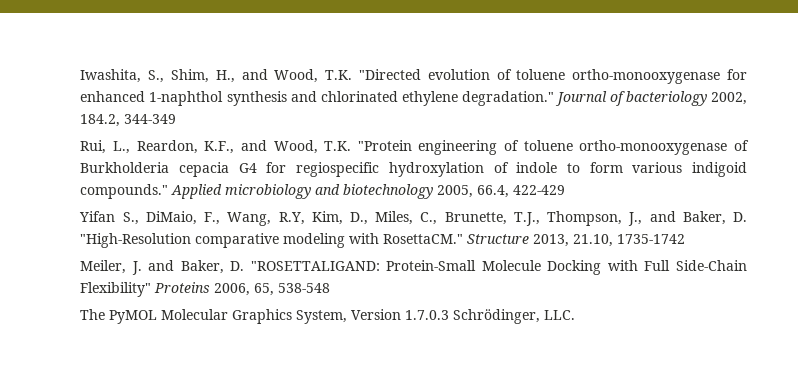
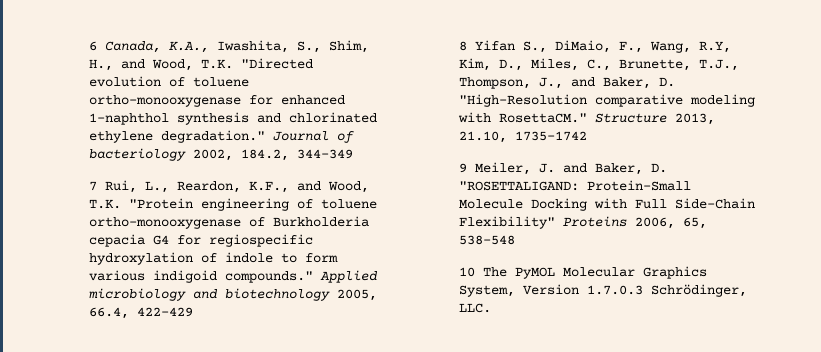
(80, 76) none -> [88,41,209,53] 6 Canada, K.A.,
(177, 119) none -> [88,181,97,191] 7
(566, 190) none -> [458,41,467,51] 8
(686, 239) none -> [458,163,467,173] 9
(331, 288) none -> [458,267,475,277] 10

